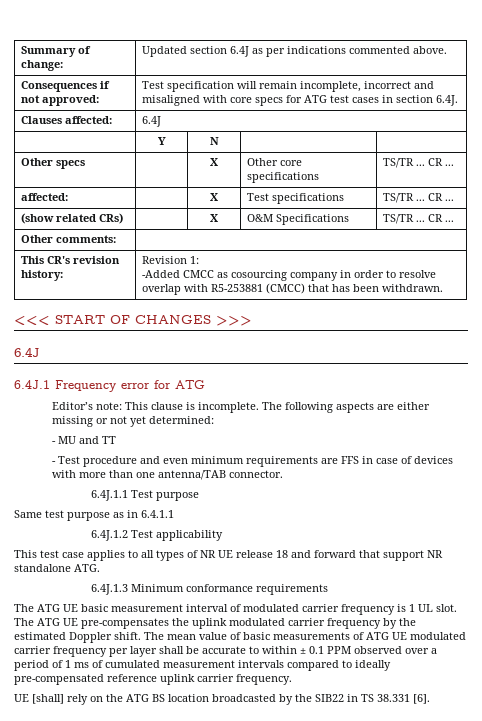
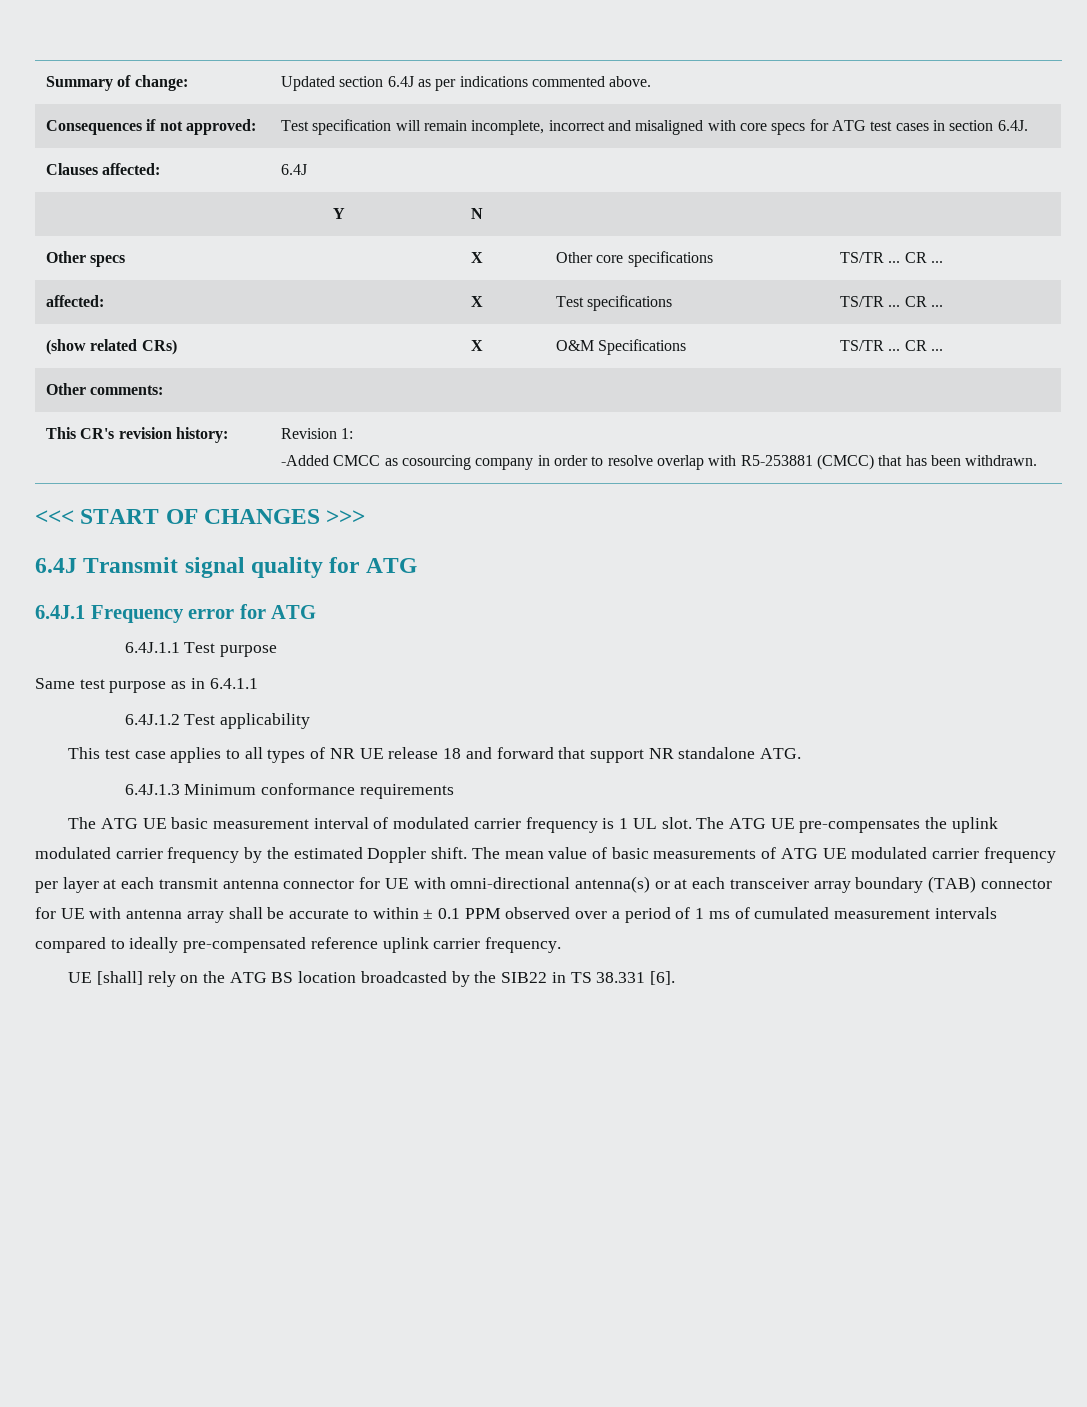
(40, 352) none -> [83,557,417,578] Transmit signal quality for ATG
[52,402,431,413] [52,416,215,427] [52,436,117,444] [52,456,454,467] [52,470,284,480] // Editor’s note: This clause is incomplete. The following aspects are either missing or not yet determined: // - MU and TT // - Test procedure and even minimum requirements are FFS in case of devices with more than one antenna/TAB connector. -> (317, 612) none
(157, 651) none -> [103,876,1052,893] [35,907,224,923] at each transmit antenna connector for UE with omni-directional antenna(s) or at each transceiver array boundary (TAB) connector for UE with antenna array

